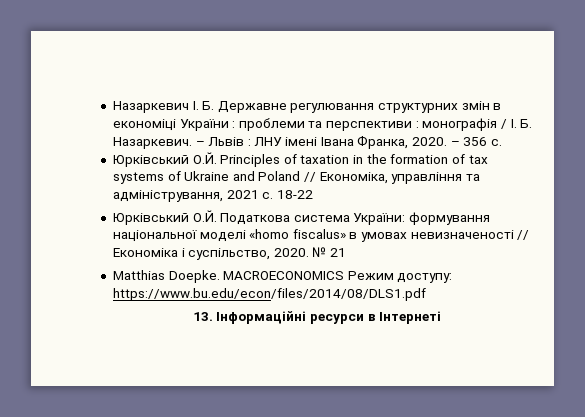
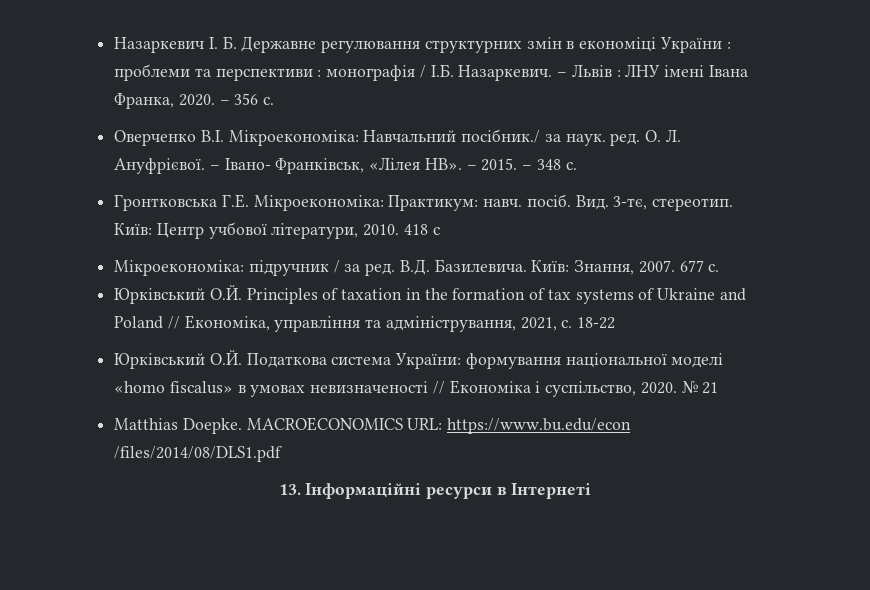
[510,119,533,128] І. Б. -> [430,64,454,77] І.Б.
(502, 142) none -> [114,129,681,146] [114,157,577,174] [114,194,734,211] [114,222,440,239] [114,259,720,276] // Оверченко В.І. Мікроекономіка: Навчальний посібник./ за наук. ред. О. Л. Ануфрієвої. – Івано- Франківськ, «Лілея НВ». – 2015. – 348 с. // Гронтковська Г.Е. Мікроекономіка: Практикум: навч. посіб. Вид. 3-тє, стереотип. Київ: Центр учбової літератури, 2010. 418 с // Мікроекономіка: підручник / за ред. В.Д. Базилевича. Київ: Знання, 2007. 677 с.
[226,190,259,199] 2021 -> [520,317,557,331] 2021,
[347,271,453,283] [112,288,426,301] Режим доступу: https://www.bu.edu/econ/files/2014/08/DLS1.pdf -> [407,418,632,434] [114,446,283,462] URL: https://www.bu.edu/econ /files/2014/08/DLS1.pdf

